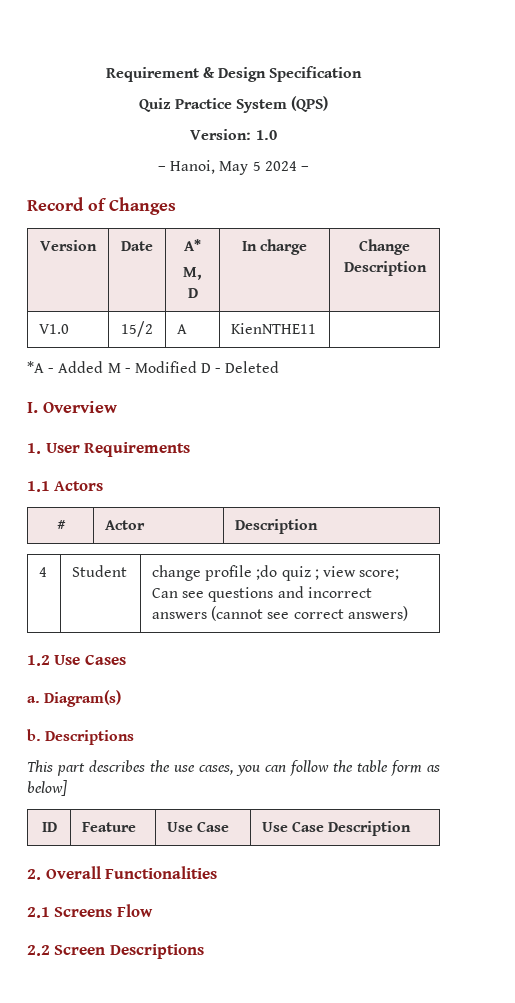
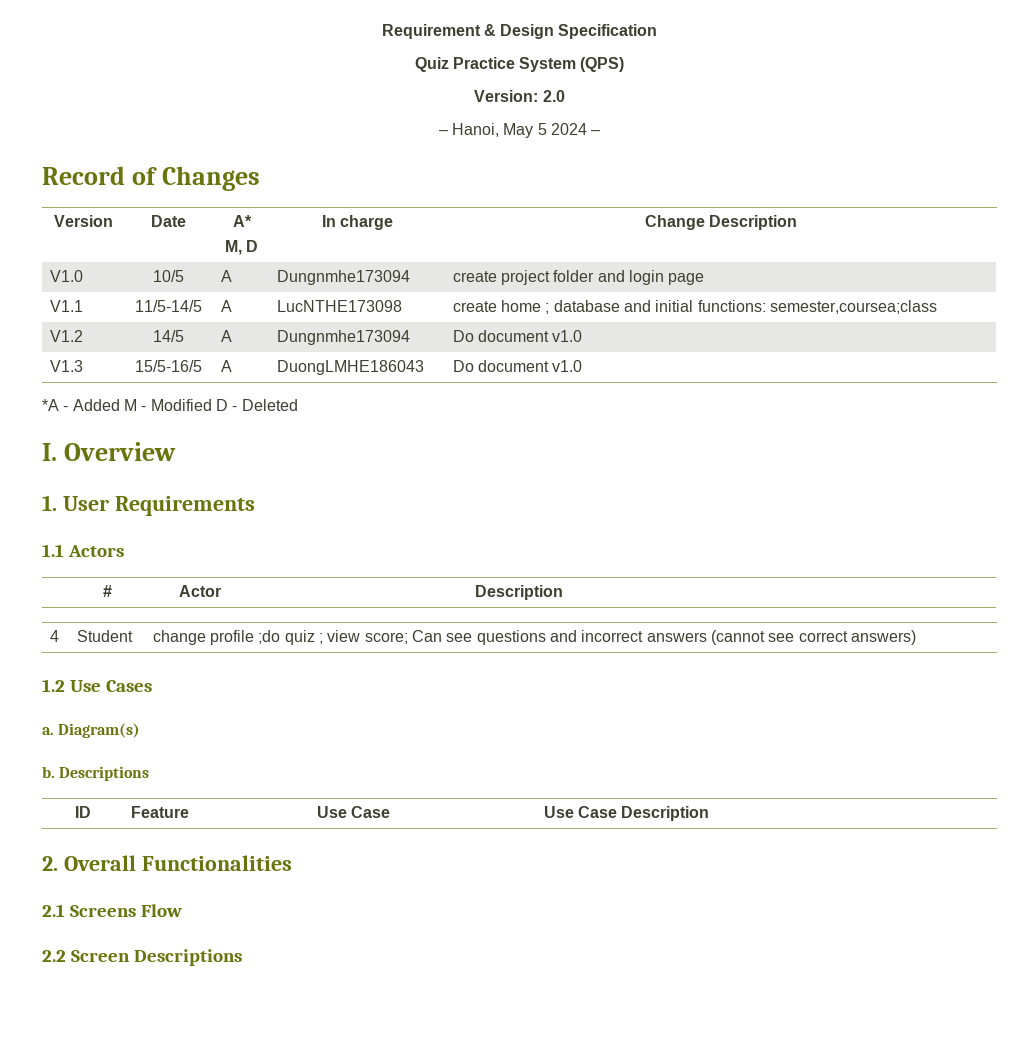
[255,130,277,140] 1.0 -> [542,90,565,102] 2.0
[121,321,153,337] [177,324,188,334] [231,323,317,334] 15/2 | A | KienNTHE11 | -> [153,270,184,282] [220,270,232,282] [276,270,410,285] [452,270,705,285] [49,300,83,312] [135,300,202,312] [220,300,232,312] [276,300,402,312] [452,300,938,314] [49,330,83,342] [153,330,184,342] [220,330,232,342] [276,330,410,345] [452,330,583,342] [49,360,83,372] [135,360,202,372] [220,360,232,372] [276,360,424,375] [452,360,583,372] 10/5 | A | Dungnmhe173094 | create project folder and login page // V1.1 | 11/5-14/5 | A | LucNTHE173098 | create home ; database and initial functions: semester,coursea;class // V1.2 | 14/5 | A | Dungnmhe173094 | Do document v1.0 // V1.3 | 15/5-16/5 | A | DuongLMHE186043 | Do document v1.0
[27,760,440,776] [27,780,67,796] // This part describes the use cases, you can follow the table form as below] -> (150, 773) none

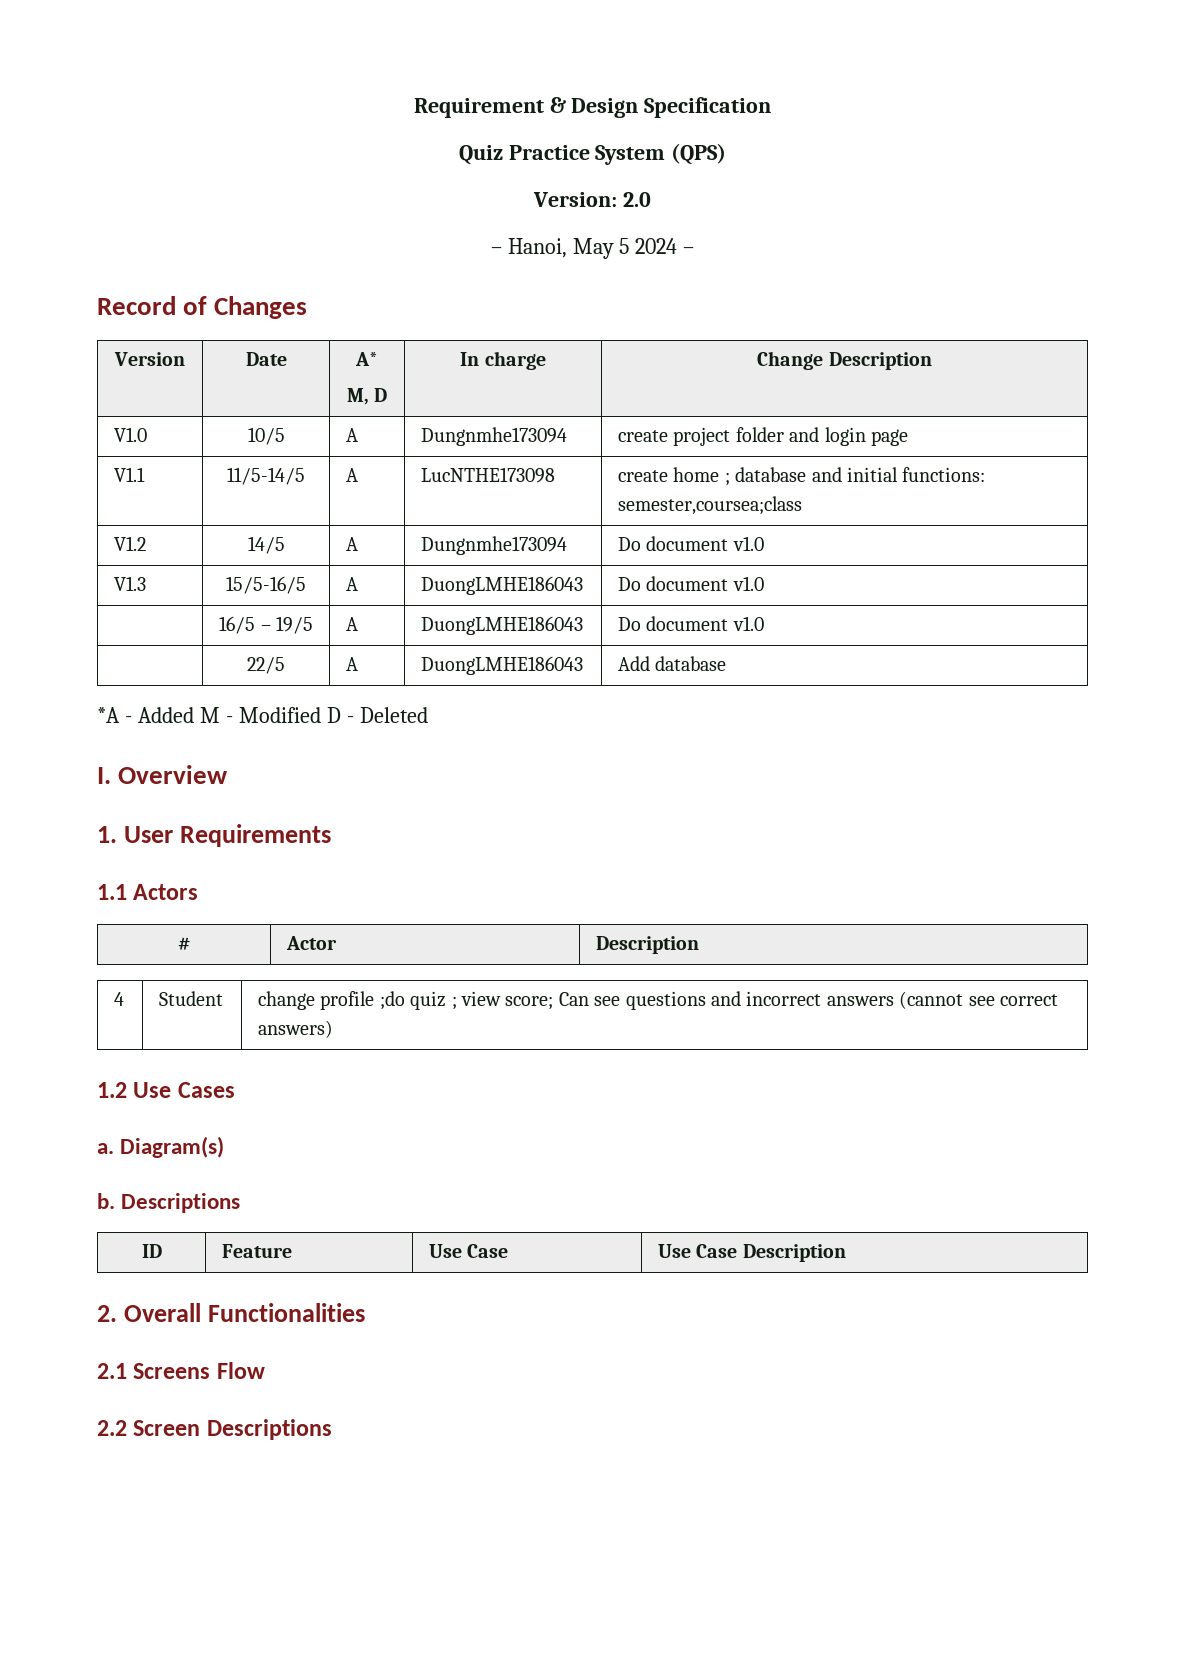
(583, 366) none -> [219,616,313,634] [346,617,359,631] [421,616,584,635] [618,616,764,631] [247,657,285,674] [346,657,359,671] [421,656,584,675] [618,656,727,671] // | 16/5 – 19/5 | A | DuongLMHE186043 | Do document v1.0 // | 22/5 | A | DuongLMHE186043 | Add database

